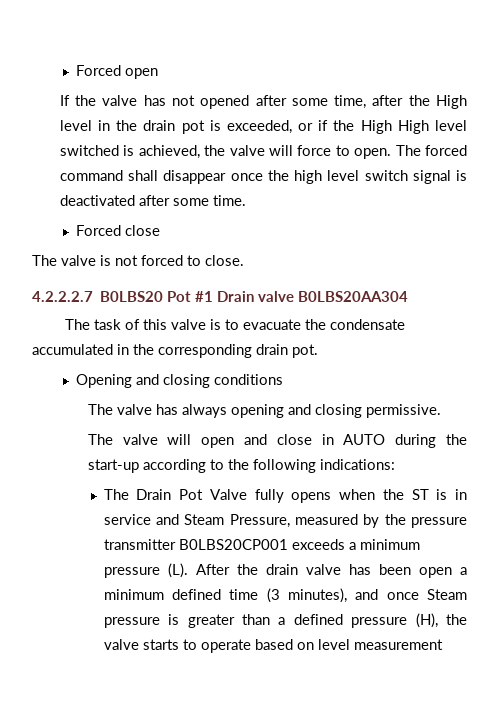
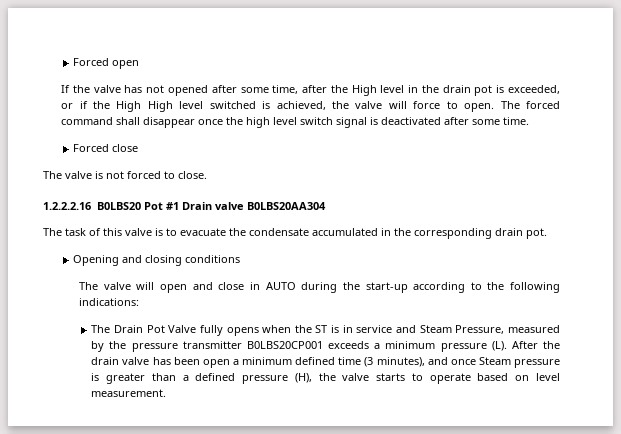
[32,291,93,302] 4.2.2.2.7 -> [43,202,91,210] 1.2.2.2.16
[87,404,441,418] // The valve has always opening and closing permissive. -> (241, 259) none
[353,639,443,650] measurement -> [91,389,167,397] measurement.

